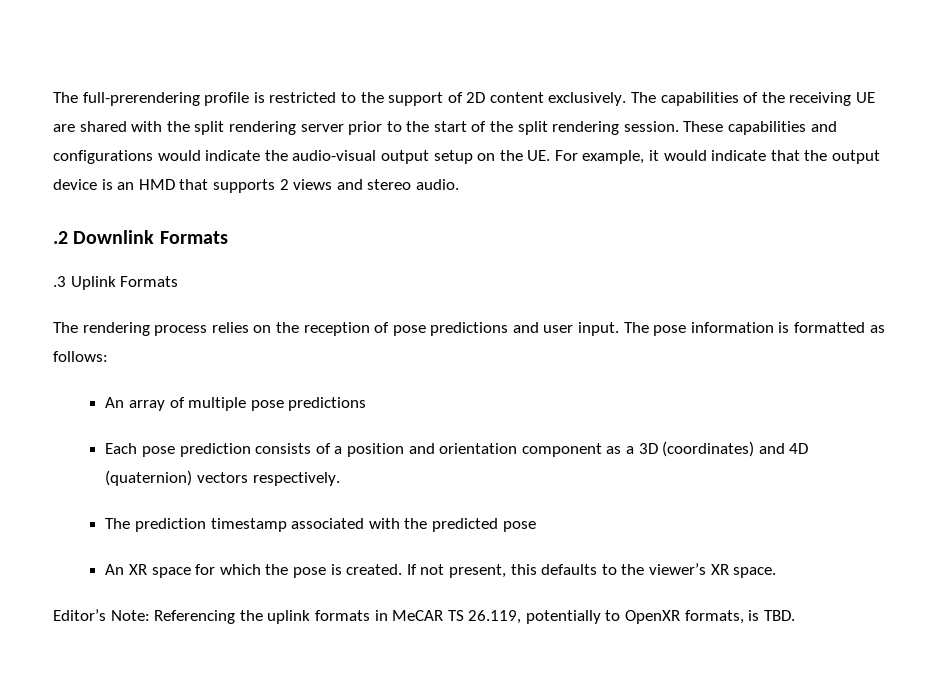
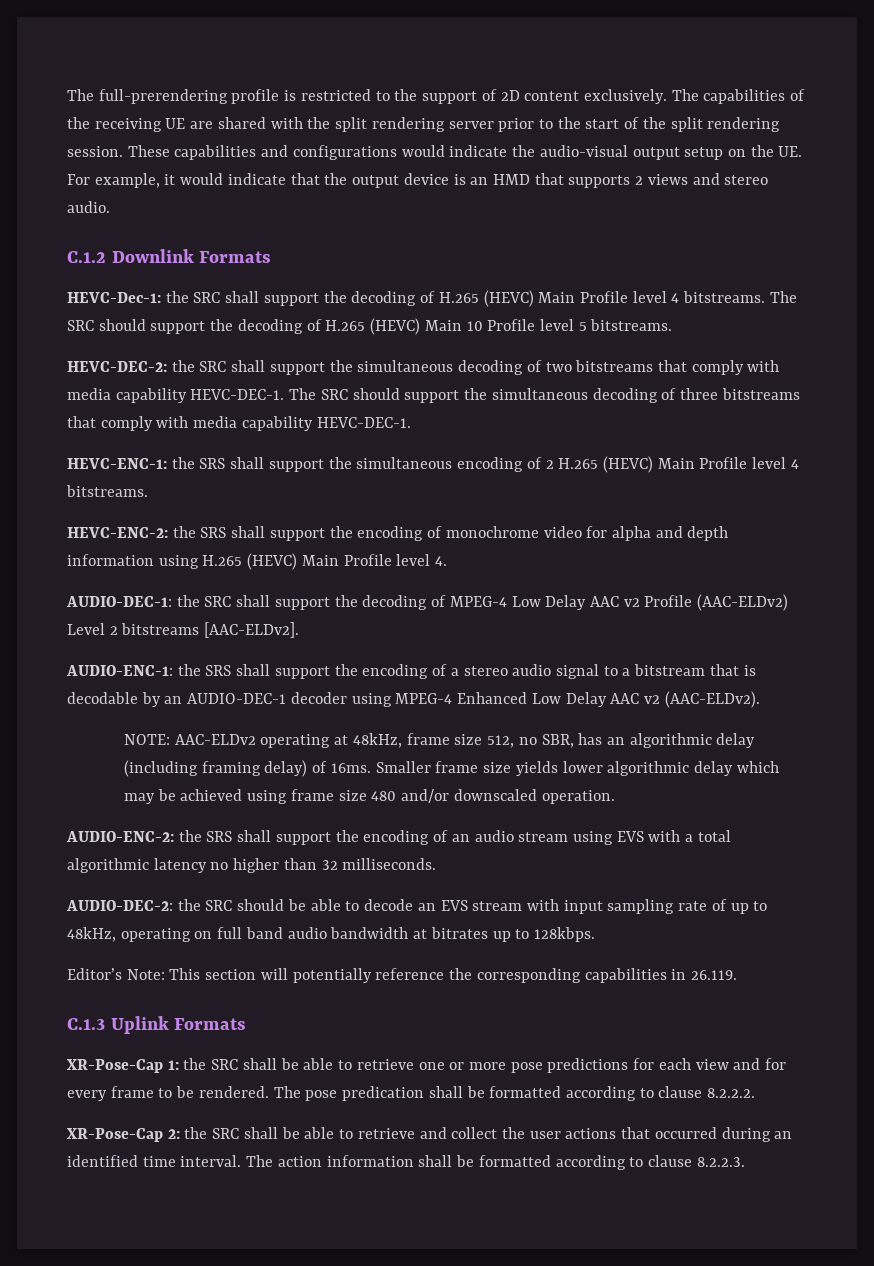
[53,231,68,244] .2 -> [67,251,106,263] C.1.2
[53,276,179,290] [53,322,885,336] [53,351,108,362] [105,397,367,411] [105,441,809,457] [105,470,340,486] [105,518,536,532] [105,563,777,578] [53,609,795,624] .3 Uplink Formats // The rendering process relies on the reception of pose predictions and user input. The pose information is formatted as follows: // An array of multiple pose predictions // Each pose prediction consists of a position and orientation component as a 3D (coordinates) and 4D (quaternion) vectors respectively. // The prediction timestamp associated with the predicted pose // An XR space for which the pose is created. If not present, this defaults to the viewer’s XR space. // Editor’s Note: Referencing the uplink formats in MeCAR TS 26.119, potentially to OpenXR formats, is TBD. -> [67,290,797,307] [67,318,673,335] [67,360,780,375] [67,388,800,403] [67,416,411,431] [67,456,799,473] [66,485,148,497] [67,526,729,541] [67,553,448,570] [66,594,789,611] [67,622,300,638] [66,664,756,679] [67,691,760,708] [124,733,756,748] [124,760,779,777] [124,789,615,804] [66,830,731,845] [67,858,437,873] [66,899,768,914] [67,927,595,942] [67,968,737,983] [67,1016,247,1034] [66,1058,787,1073] [67,1086,756,1101] [66,1127,793,1142] [67,1155,745,1170] HEVC-Dec-1: the SRC shall support the decoding of H.265 (HEVC) Main Profile level 4 bitstreams. The SRC should support the decoding of H.265 (HEVC) Main 10 Profile level 5 bitstreams. // HEVC-DEC-2: the SRC shall support the simultaneous decoding of two bitstreams that comply with media capability HEVC-DEC-1. The SRC should support the simultaneous decoding of three bitstreams that comply with media capability HEVC-DEC-1. // HEVC-ENC-1: the SRS shall support the simultaneous encoding of 2 H.265 (HEVC) Main Profile level 4 bitstreams. // HEVC-ENC-2: the SRS shall support the encoding of monochrome video for alpha and depth information using H.265 (HEVC) Main Profile level 4. // AUDIO-DEC-1: the SRC shall support the decoding of MPEG-4 Low Delay AAC v2 Profile (AAC-ELDv2) Level 2 bitstreams [AAC-ELDv2]. // AUDIO-ENC-1: the SRS shall support the encoding of a stereo audio signal to a bitstream that is decodable by an AUDIO-DEC-1 decoder using MPEG-4 Enhanced Low Delay AAC v2 (AAC-ELDv2). // NOTE: AAC-ELDv2 operating at 48kHz, frame size 512, no SBR, has an algorithmic delay (including framing delay) of 16ms. Smaller frame size yields lower algorithmic delay which may be achieved using frame size 480 and/or downscaled operation. // AUDIO-ENC-2: the SRS shall support the encoding of an audio stream using EVS with a total algorithmic latency no higher than 32 milliseconds. // AUDIO-DEC-2: the SRC should be able to decode an EVS stream with input sampling rate of up to 48kHz, operating on full band audio bandwidth at bitrates up to 128kbps. // Editor’s Note: This section will potentially reference the corresponding capabilities in 26.119. // C.1.3 Uplink Formats // XR-Pose-Cap 1: the SRC shall be able to retrieve one or more pose predictions for each view and for every frame to be rendered. The pose predication shall be formatted according to clause 8.2.2.2. // XR-Pose-Cap 2: the SRC shall be able to retrieve and collect the user actions that occurred during an identified time interval. The action information shall be formatted according to clause 8.2.2.3.

